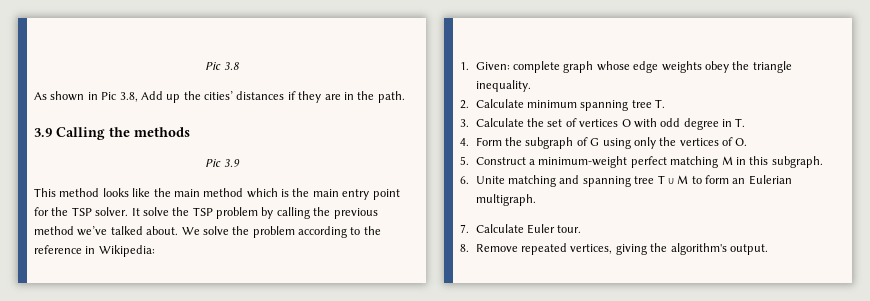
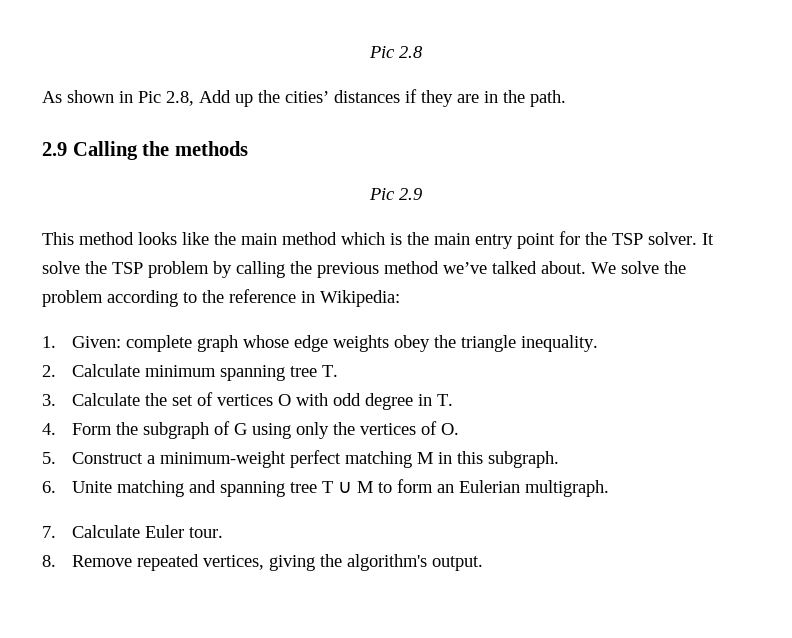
[205,62,239,70] Pic 3.8 -> [369,46,423,58] Pic 2.8
[119,92,138,102] 3.8, -> [166,91,194,106] 2.8,
[34,128,52,137] 3.9 -> [42,142,67,156] 2.9
[223,159,240,167] 3.9 -> [399,188,422,200] 2.9

